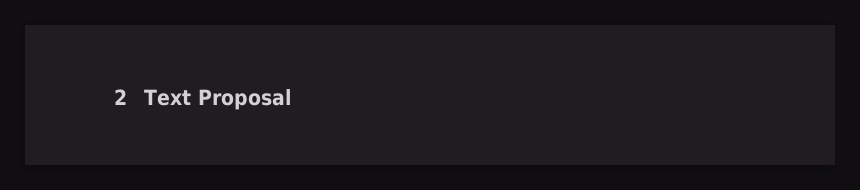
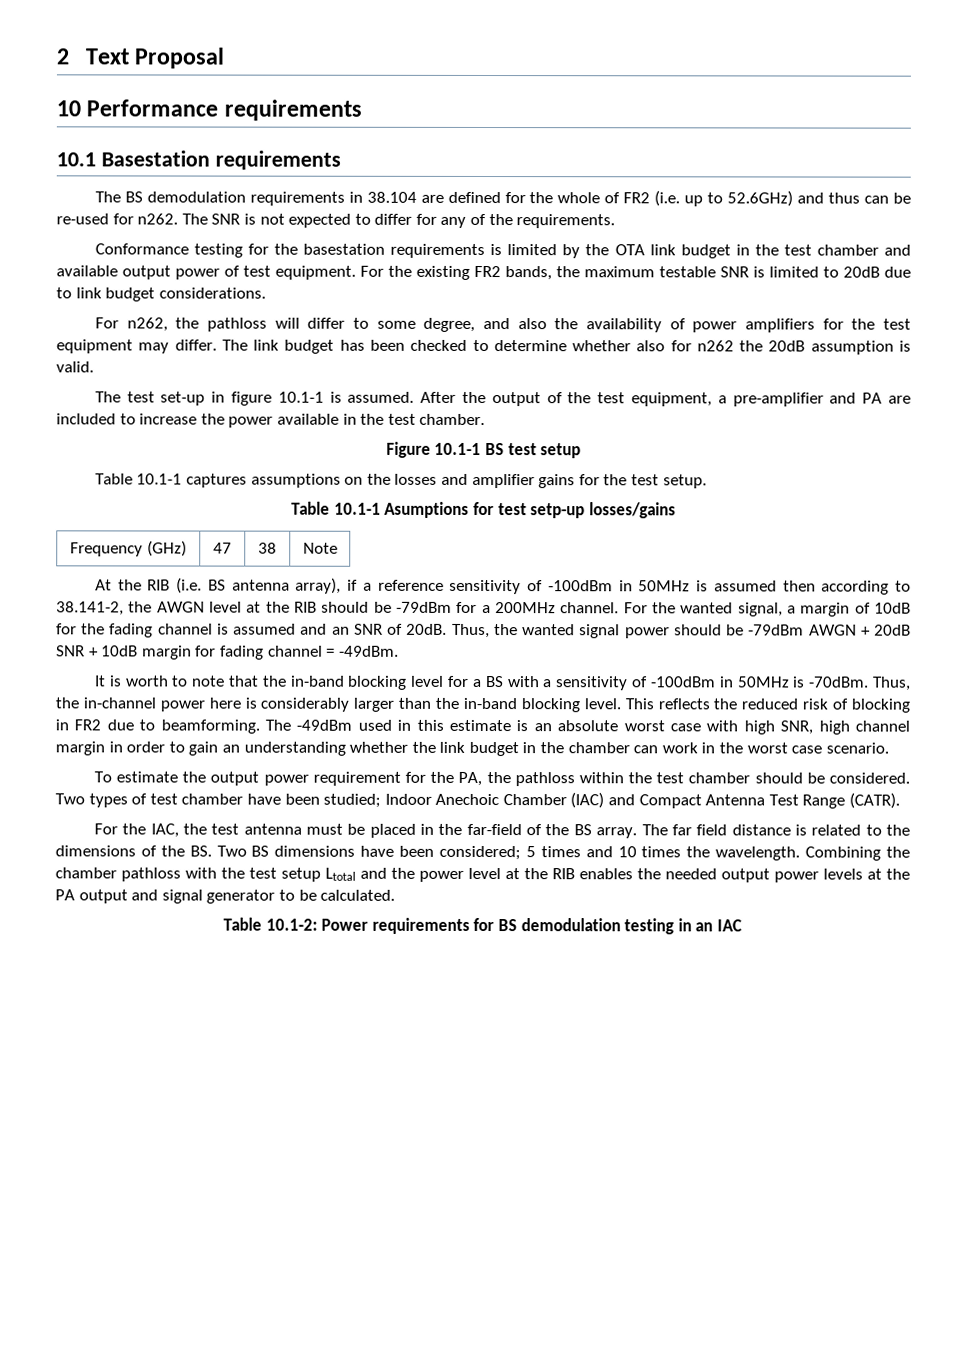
(292, 99) none -> [56,99,362,121] [56,150,341,170] [94,190,911,207] [56,213,616,229] [94,243,911,259] [56,265,911,281] [56,287,266,302] [94,317,912,333] [56,339,912,355] [56,361,94,373] [94,391,911,407] [56,413,486,428] [385,441,582,459] [94,473,707,489] [291,501,676,519] [70,540,187,557] [213,542,232,554] [258,542,277,554] [302,542,338,554] [94,577,912,595] [56,601,912,617] [56,623,911,639] [56,645,399,660] [93,675,912,691] [55,697,911,713] [55,719,910,735] [55,741,889,757] [93,771,910,787] [55,792,901,809] [93,823,910,839] [55,845,911,861] [55,867,910,883] [55,889,396,904] [223,917,742,935] // 10 Performance requirements // 10.1 Basestation requirements // The BS demodulation requirements in 38.104 are defined for the whole of FR2 (i.e. up to 52.6GHz) and thus can be re-used for n262. The SNR is not expected to differ for any of the requirements. // Conformance testing for the basestation requirements is limited by the OTA link budget in the test chamber and available output power of test equipment. For the existing FR2 bands, the maximum testable SNR is limited to 20dB due to link budget considerations. // For n262, the pathloss will differ to some degree, and also the availability of power amplifiers for the test equipment may differ. The link budget has been checked to determine whether also for n262 the 20dB assumption is valid. // The test set-up in figure 10.1-1 is assumed. After the output of the test equipment, a pre-amplifier and PA are included to increase the power available in the test chamber. // Figure 10.1-1 BS test setup // Table 10.1-1 captures assumptions on the losses and amplifier gains for the test setup. // Table 10.1-1 Asumptions for test setp-up losses/gains // Frequency (GHz) | 47 | 38 | Note // At the RIB (i.e. BS antenna array), if a reference sensitivity of -100dBm in 50MHz is assumed then according to 38.141-2, the AWGN level at the RIB should be -79dBm for a 200MHz channel. For the wanted signal, a margin of 10dB for the fading channel is assumed and an SNR of 20dB. Thus, the wanted signal power should be -79dBm AWGN + 20dB SNR + 10dB margin for fading channel = -49dBm. // It is worth to note that the in-band blocking level for a BS with a sensitivity of -100dBm in 50MHz is -70dBm. Thus, the in-channel power here is considerably larger than the in-band blocking level. This reflects the reduced risk of blocking in FR2 due to beamforming. The -49dBm used in this estimate is an absolute worst case with high SNR, high channel margin in order to gain an understanding whether the link budget in the chamber can work in the worst case scenario. // To estimate the output power requirement for the PA, the pathloss within the test chamber should be considered. Two types of test chamber have been studied; Indoor Anechoic Chamber (IAC) and Compact Antenna Test Range (CATR). // For the IAC, the test antenna must be placed in the far-field of the BS array. The far field distance is related to the dimensions of the BS. Two BS dimensions have been considered; 5 times and 10 times the wavelength. Combining the chamber pathloss with the test setup Ltotal and the power level at the RIB enables the needed output power levels at the PA output and signal generator to be calculated. // Table 10.1-2: Power requirements for BS demodulation testing in an IAC

